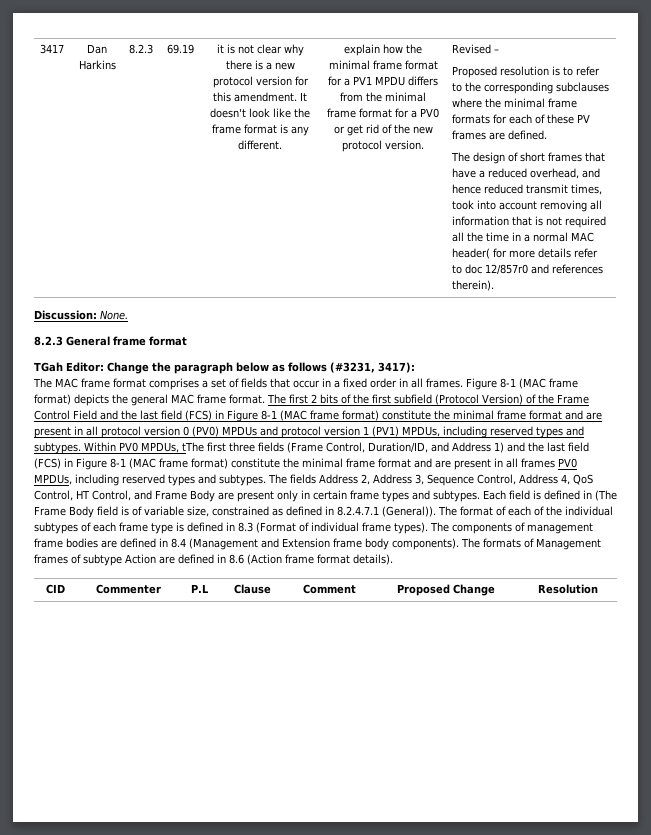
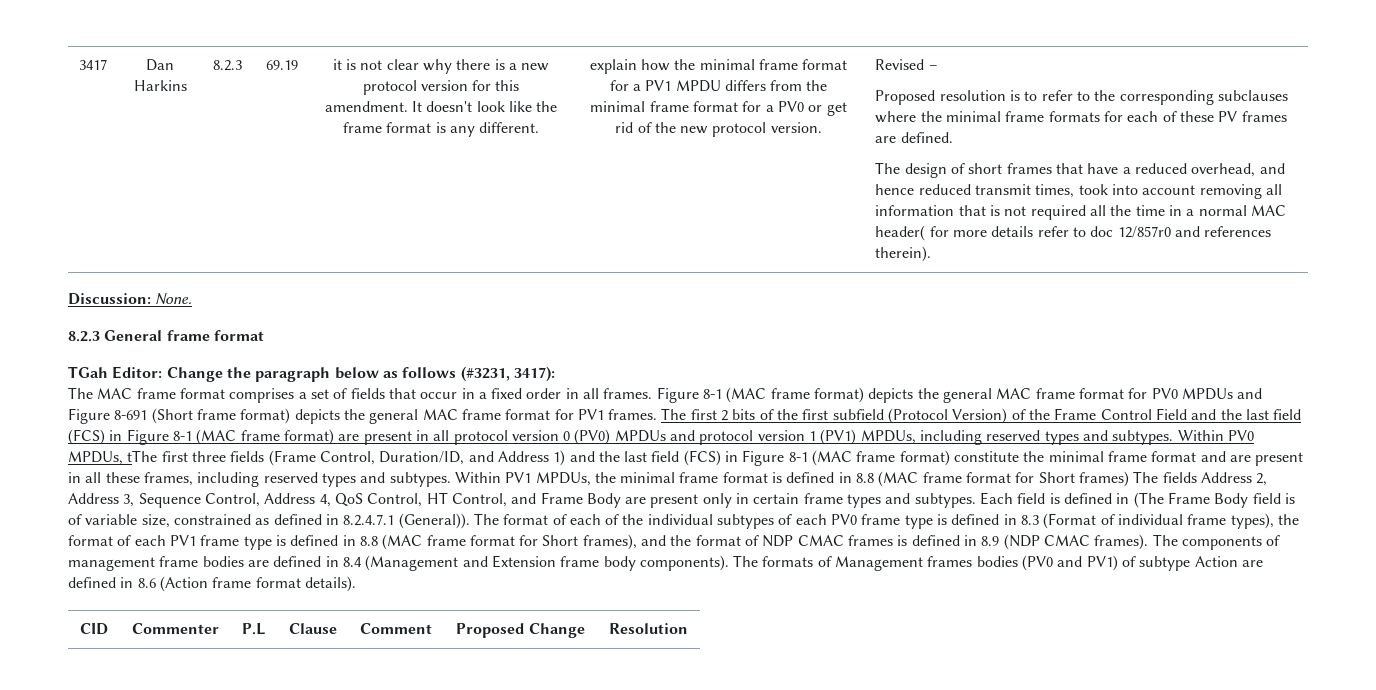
[229,394,265,404] format. -> [1078,388,1263,400] [68,408,658,424] format for PV0 MPDUs and Figure 8-691 (Short frame format) depicts the general MAC frame format for PV1 frames.
[382,410,583,420] constitute the minimal frame format and -> (334, 437) none
[521,458,577,468] [34,474,266,486] frames PV0 MPDUs, including reserved types and subtypes. -> [105,471,1130,487] these frames, including reserved types and subtypes. Within PV1 MPDUs, the minimal frame format is defined in 8.8 (MAC frame format for Short frames)
(116, 527) none -> [831,514,858,525] PV0
[394,522,428,534] types). -> [1230,513,1299,529] [68,534,1149,550] types), the format of each PV1 frame type is defined in 8.8 (MAC frame format for Short frames), and the format of NDP CMAC frames is defined in 8.9 (NDP CMAC frames).
(68, 559) none -> [976,555,1118,571] bodies (PV0 and PV1)

